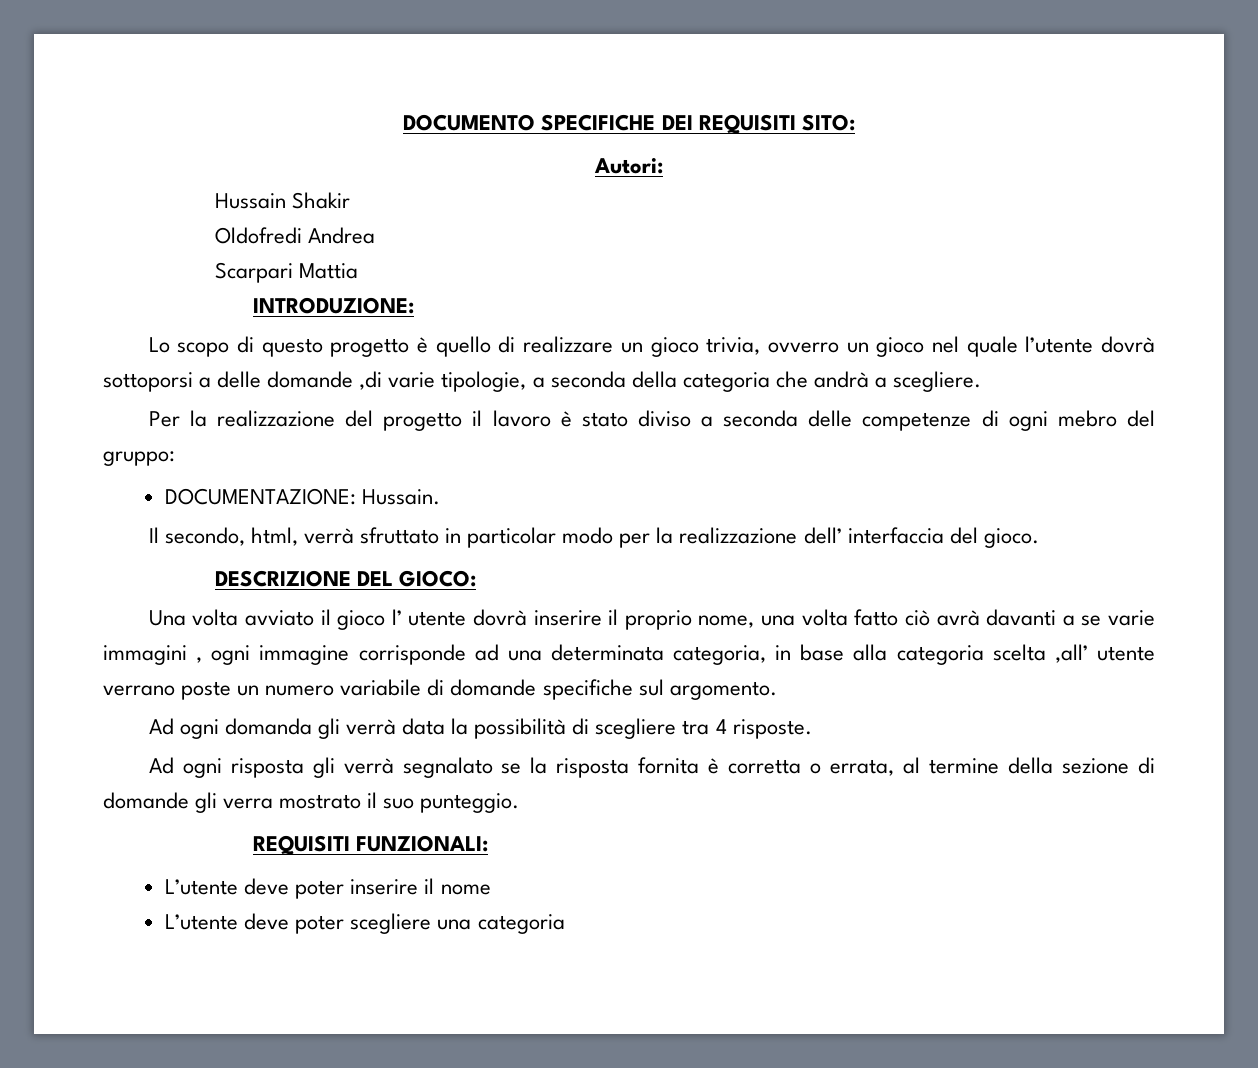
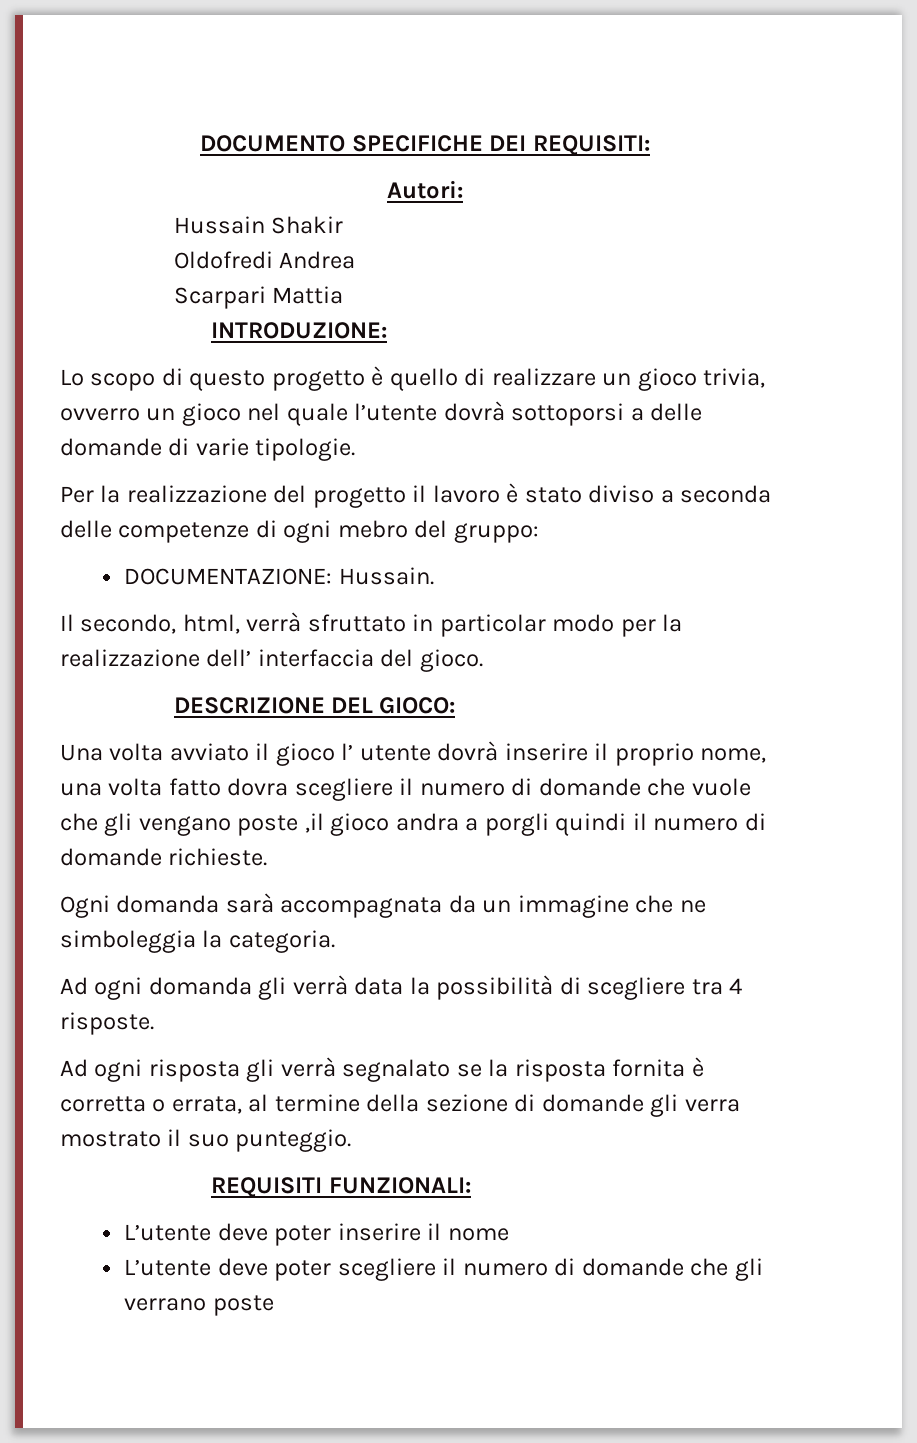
[698,114,855,134] REQUISITI SITO: -> [532,135,650,156] REQUISITI:
[359,371,982,392] ,di varie tipologie, a seconda della categoria che andrà a scegliere. -> [168,438,356,461] di varie tipologie.
[904,609,1156,626] [103,644,1155,665] [103,679,777,700] ciò avrà davanti a se varie immagini , ogni immagine corrisponde ad una determinata categoria, in base alla categoria scelta ,all’ utente verrano poste un numero variabile di domande specifiche sul argomento. -> [227,778,751,801] [60,813,766,836] [60,848,268,866] [60,893,706,918] [60,930,335,953] dovra scegliere il numero di domande che vuole che gli vengano poste ,il gioco andra a porgli quindi il numero di domande richieste. // Ogni domanda sarà accompagnata da un immagine che ne simboleggia la categoria.
[437,914,565,934] una categoria -> [442,1258,763,1281] [124,1295,274,1316] il numero di domande che gli verrano poste

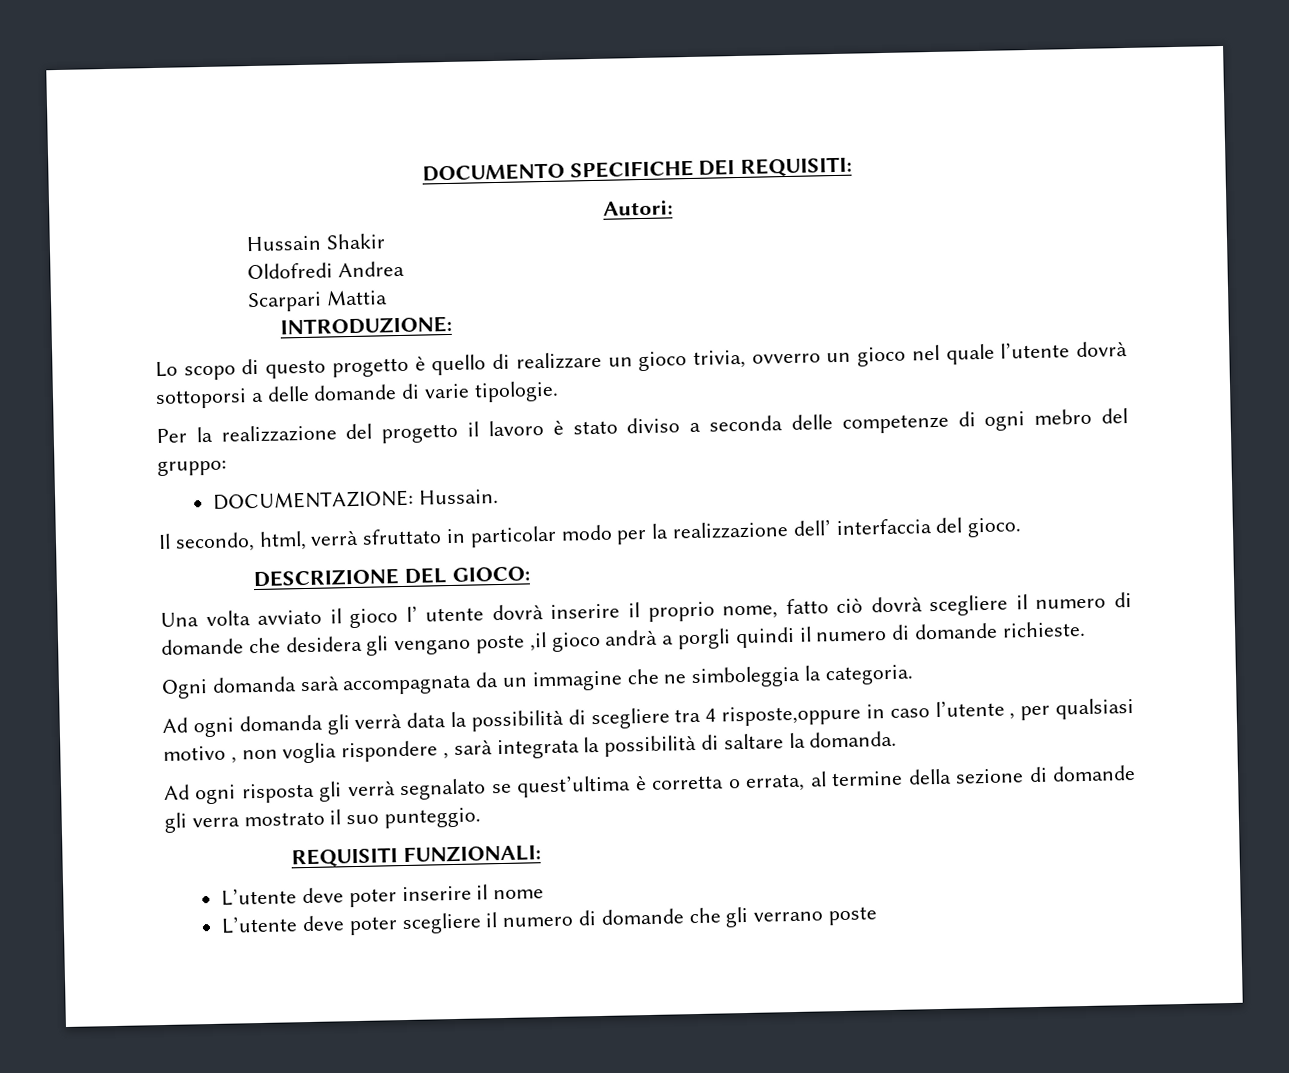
[60,778,751,801] [60,813,98,831] una volta fatto dovra scegliere il numero di domande che vuole che -> [785,591,1132,617] [161,635,363,655] fatto ciò dovrà scegliere il numero di domande che desidera
[395,813,459,831] andra -> [604,629,659,646] andrà
[60,1012,154,1035] risposte. -> [721,697,1135,727] [163,730,898,764] risposte,oppure in caso l’utente , per qualsiasi motivo , non voglia rispondere , sarà integrata la possibilità di saltare la domanda.
[488,1059,686,1082] la risposta fornita -> [516,774,632,798] quest’ultima

